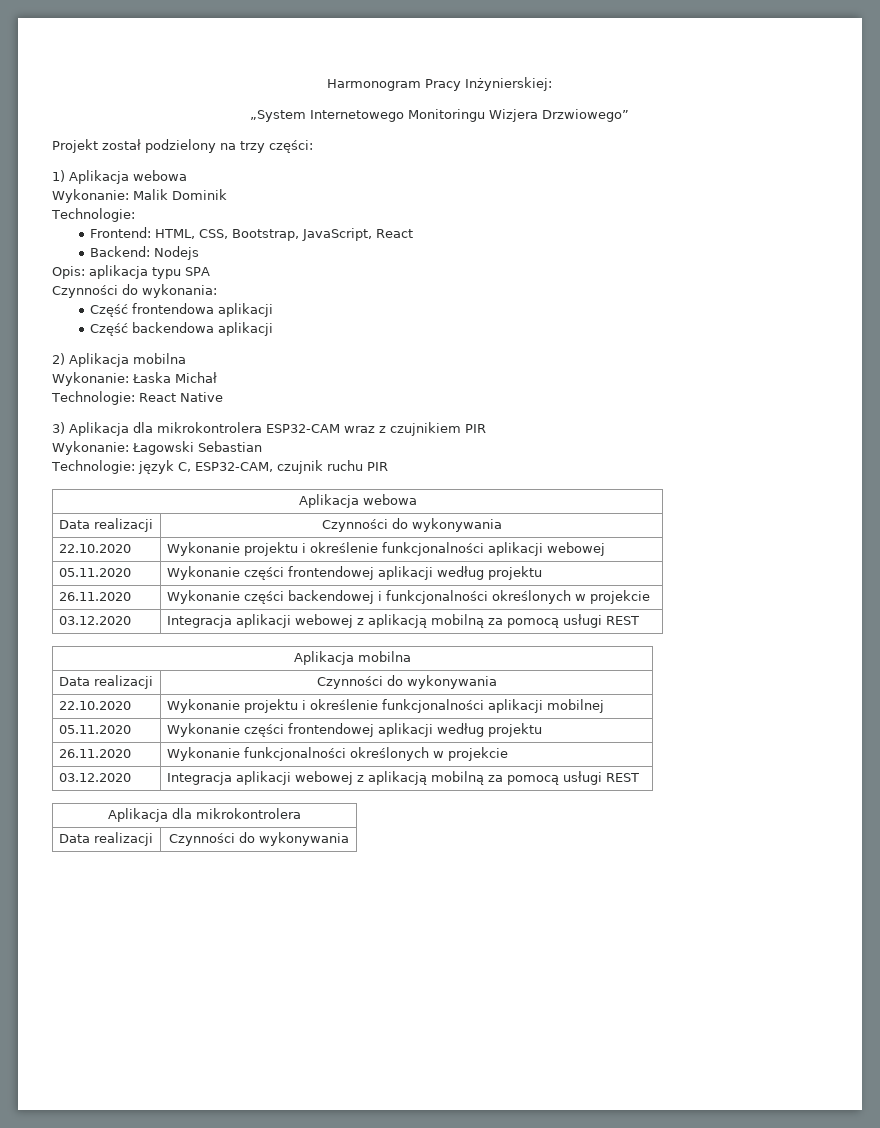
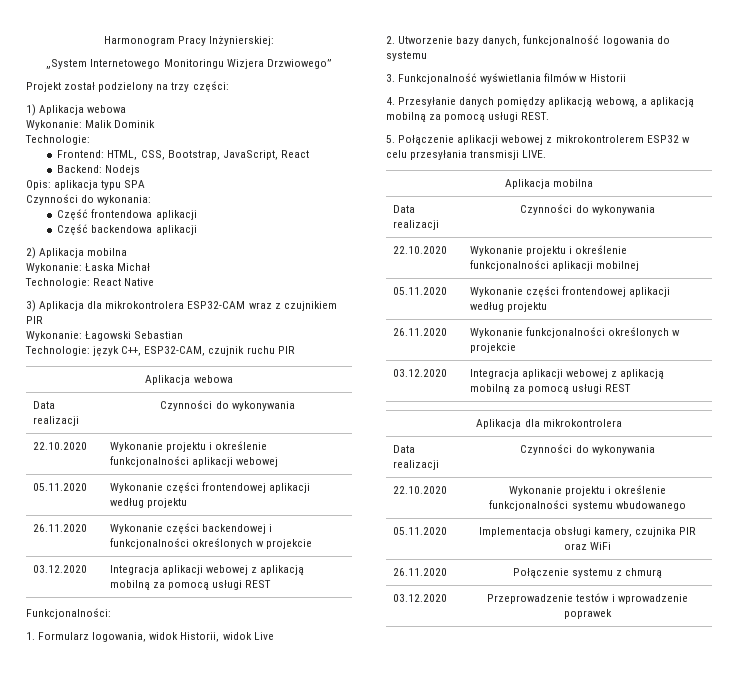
[177,462,191,472] C, -> [121,346,142,356] C++,
(639, 620) none -> [26,608,111,619] [26,632,274,642] [386,35,670,46] [386,51,427,61] [386,73,626,84] [386,97,694,107] [386,112,550,122] [386,135,690,145] [386,150,547,160] // Funkcjonalności: // 1. Formularz logowania, widok Historii, widok Live // 2. Utworzenie bazy danych, funkcjonalność logowania do systemu // 3. Funkcjonalność wyświetlania filmów w Historii // 4. Przesyłanie danych pomiędzy aplikacją webową, a aplikacją mobilną za pomocą usługi REST. // 5. Połączenie aplikacji webowej z mikrokontrolerem ESP32 w celu przesyłania transmisji LIVE.
(349, 839) none -> [392,486,447,494] [508,485,667,496] [489,500,686,511] [392,527,447,535] [478,527,697,537] [563,542,612,550] [392,568,447,576] [512,568,663,578] [392,594,447,602] [487,593,688,604] [564,609,612,619] // 22.10.2020 | Wykonanie projektu i określenie funkcjonalności systemu wbudowanego // 05.11.2020 | Implementacja obsługi kamery, czujnika PIR oraz WiFi // 26.11.2020 | Połączenie systemu z chmurą // 03.12.2020 | Przeprowadzenie testów i wprowadzenie poprawek

